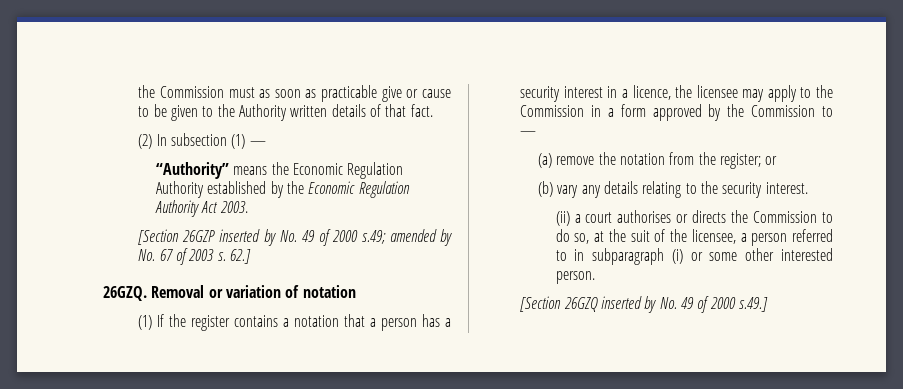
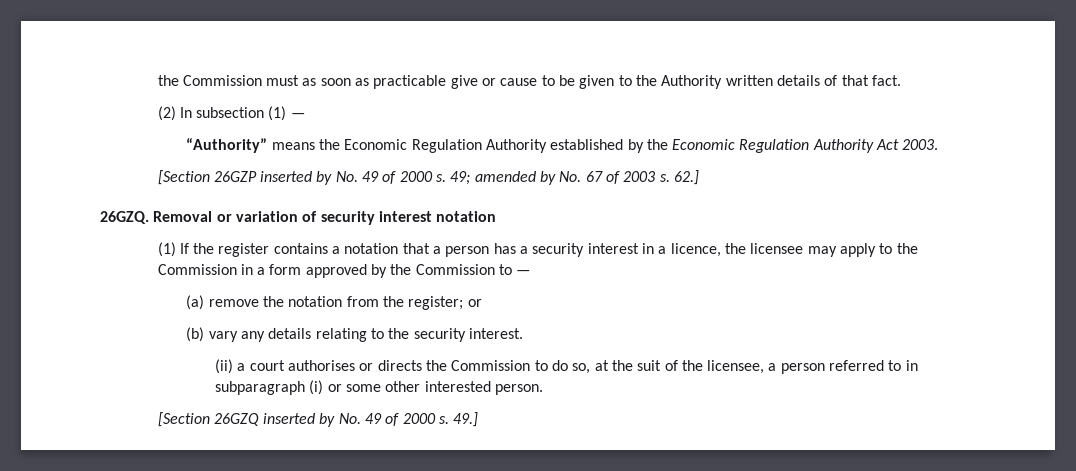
[361,230,386,244] s.49; -> [436,171,471,185] s. 49;
(300, 291) none -> [320,211,432,225] security interest
[738,297,768,312] s.49.] -> [439,412,479,427] s. 49.]

